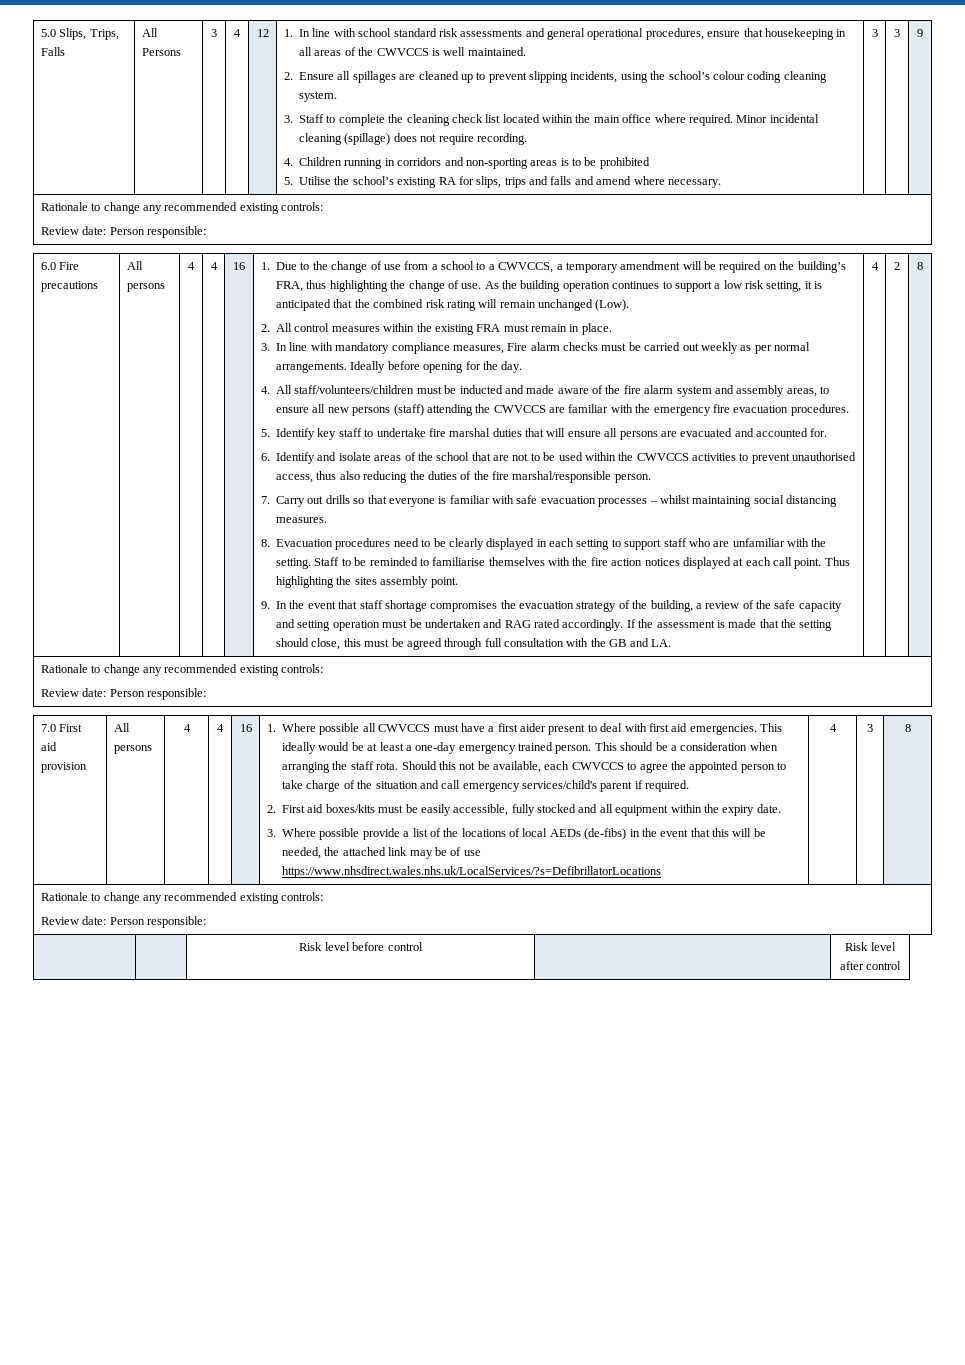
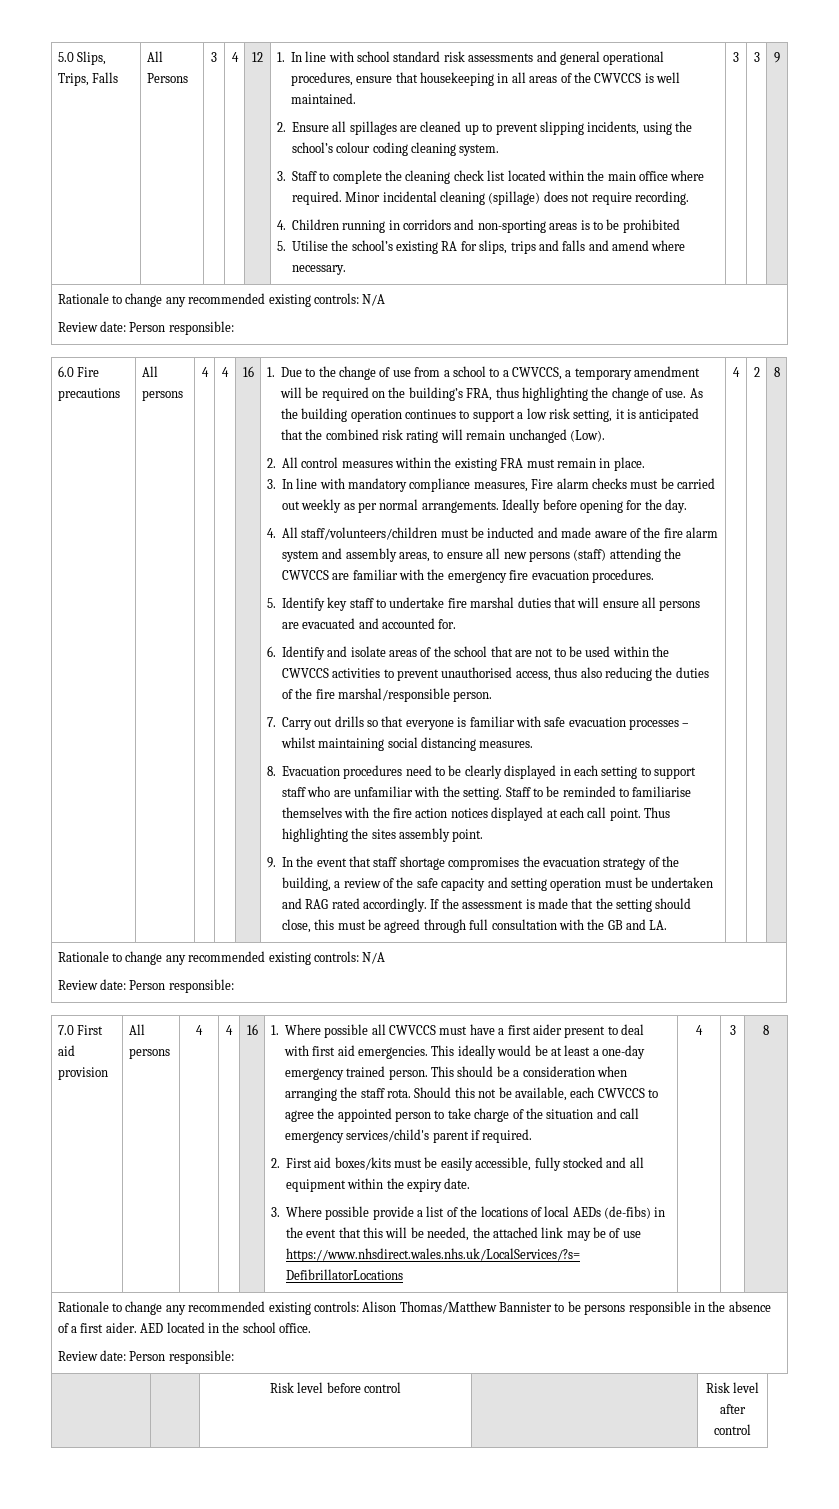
(324, 206) none -> [362,294,386,306] N/A
(324, 668) none -> [362,952,386,964] N/A
(324, 896) none -> [362,1301,771,1315] [57,1322,312,1333] Alison Thomas/Matthew Bannister to be persons responsible in the absence of a first aider. AED located in the school office.

